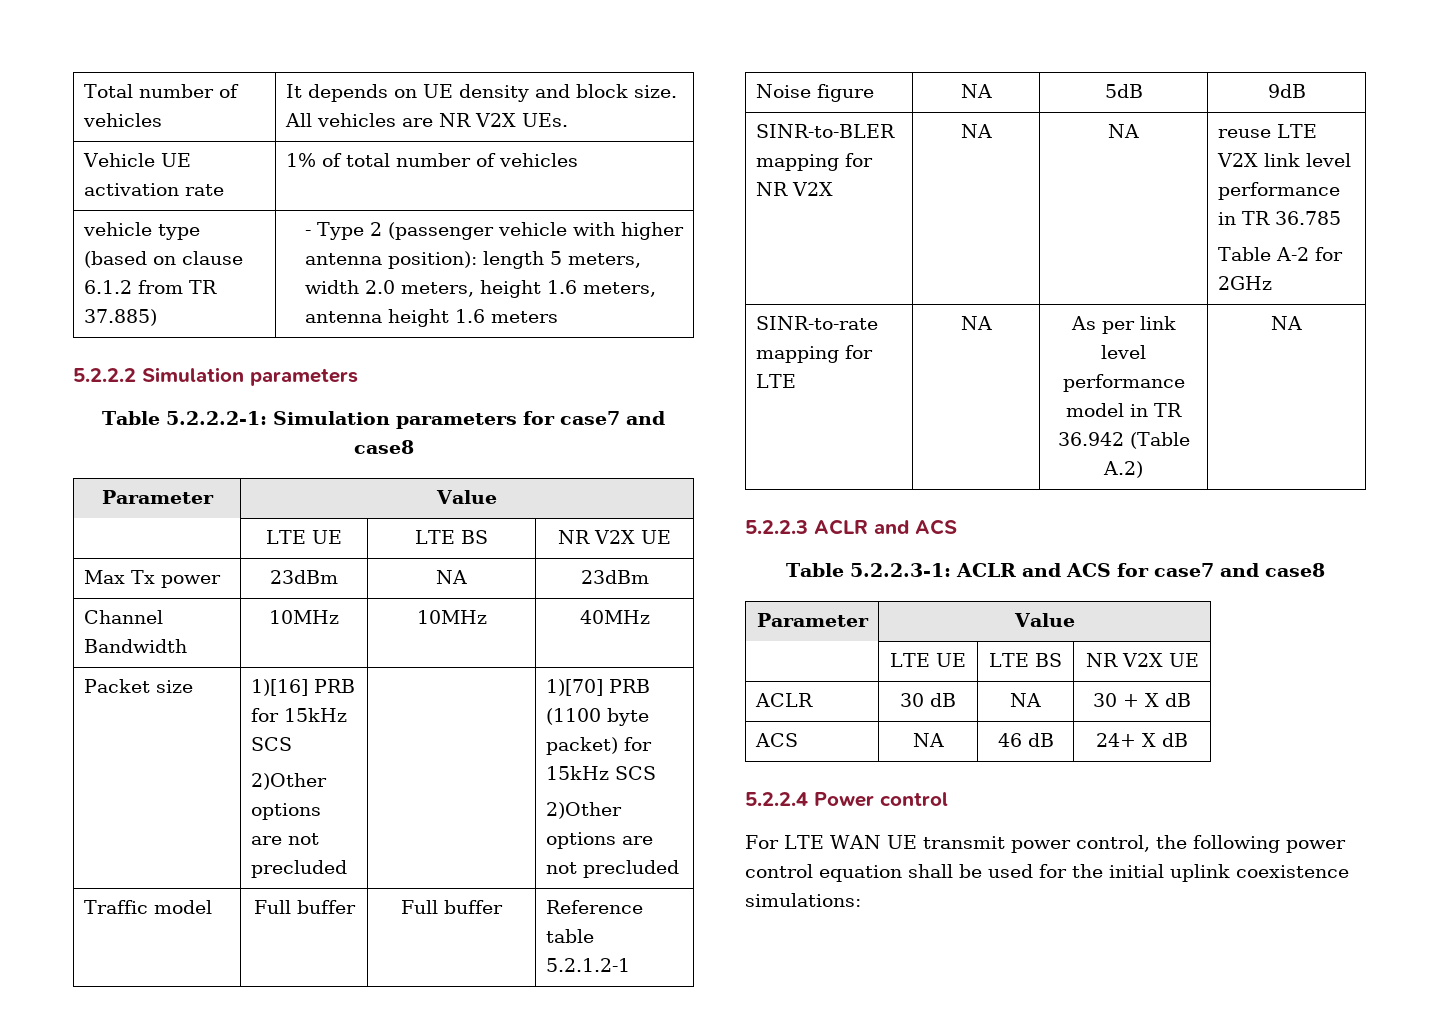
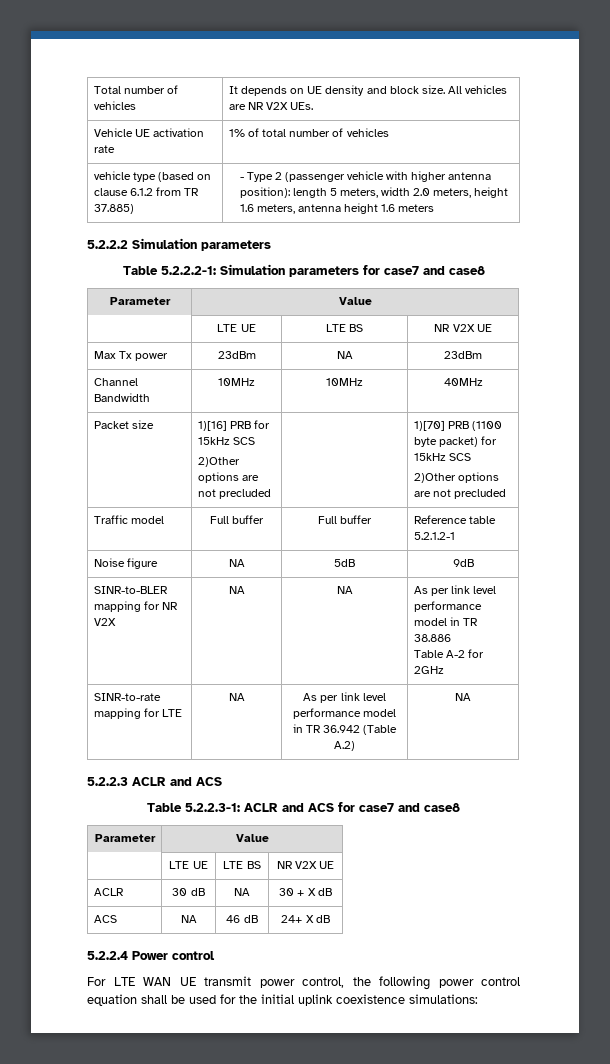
[1217,124,1317,138] [1216,153,1351,167] [1217,182,1340,200] [1217,211,1341,225] reuse LTE V2X link level performance in TR 36.785 -> [413,585,497,596] [413,601,482,612] [413,617,479,626] [413,634,451,642] As per link level performance model in TR 38.886

